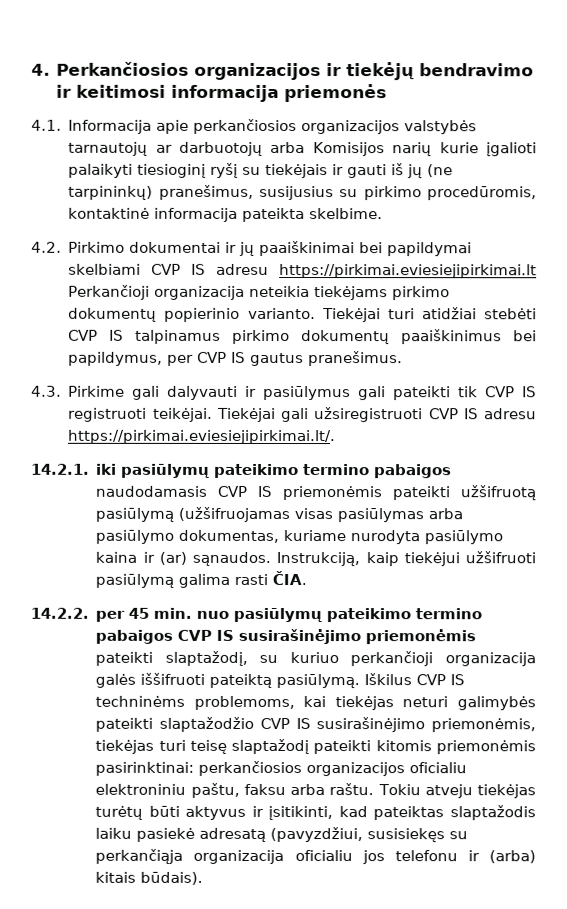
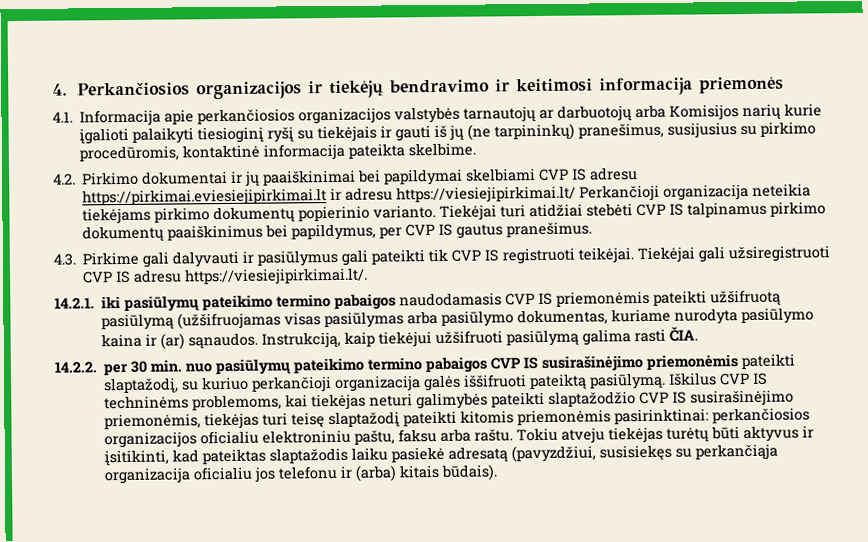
(537, 271) none -> [330,185,577,204] ir adresu https://viesiejipirkimai.lt/
[68,429,337,445] https://pirkimai.eviesiejipirkimai.lt/. -> [184,267,369,286] https://viesiejipirkimai.lt/.
[128,607,150,619] 45 -> [130,360,148,373] 30

